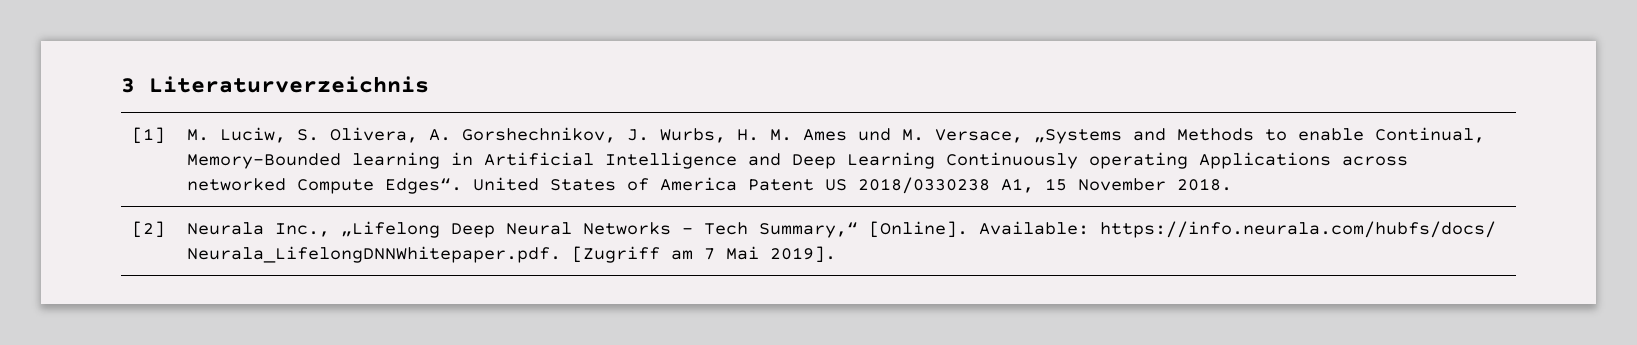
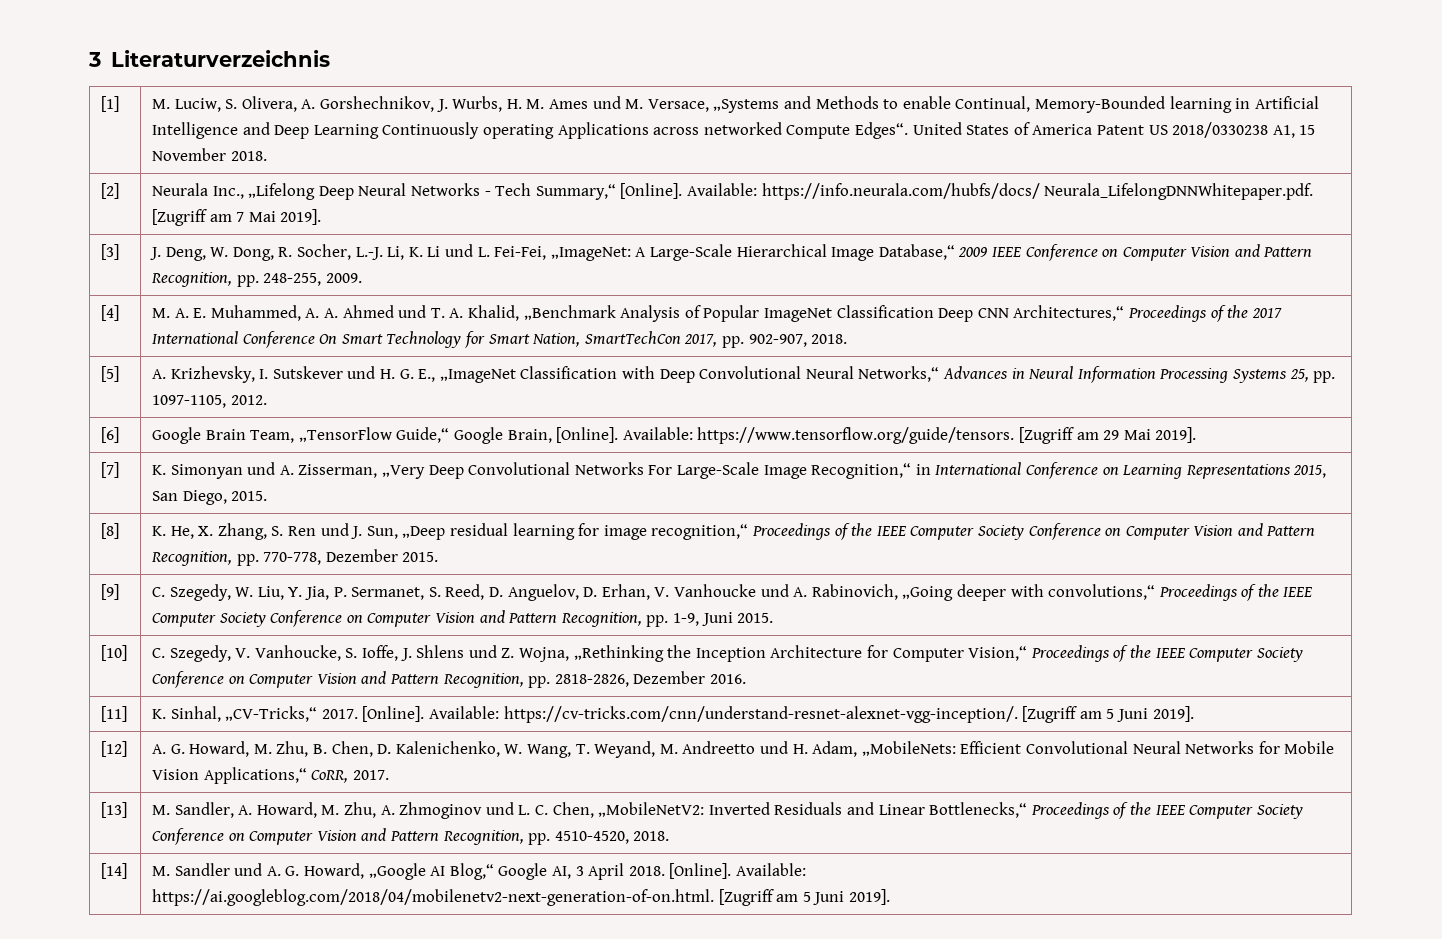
(836, 254) none -> [101,244,120,260] [150,244,1313,261] [151,272,362,287] [101,305,120,321] [152,305,1282,322] [152,331,848,348] [101,366,120,382] [152,366,1336,383] [152,395,267,408] [101,427,120,443] [152,427,1197,444] [101,462,120,478] [152,462,1327,479] [152,490,268,505] [101,523,120,539] [152,523,1316,540] [151,549,439,566] [101,584,120,600] [152,584,1313,601] [152,610,774,627] [101,645,128,661] [152,645,1303,662] [152,671,747,688] [101,706,128,722] [152,706,1194,723] [101,741,128,757] [152,741,1335,758] [152,767,389,784] [101,802,128,818] [152,802,1303,819] [152,828,670,845] [101,863,128,879] [152,863,806,880] [152,889,891,906] // [3] | J. Deng, W. Dong, R. Socher, L.-J. Li, K. Li und L. Fei-Fei, „ImageNet: A Large-Scale Hierarchical Image Database,“ 2009 IEEE Conference on Computer Vision and Pattern Recognition, pp. 248-255, 2009. // [4] | M. A. E. Muhammed, A. A. Ahmed und T. A. Khalid, „Benchmark Analysis of Popular ImageNet Classification Deep CNN Architectures,“ Proceedings of the 2017 International Conference On Smart Technology for Smart Nation, SmartTechCon 2017, pp. 902-907, 2018. // [5] | A. Krizhevsky, I. Sutskever und H. G. E., „ImageNet Classification with Deep Convolutional Neural Networks,“ Advances in Neural Information Processing Systems 25, pp. 1097-1105, 2012. // [6] | Google Brain Team, „TensorFlow Guide,“ Google Brain, [Online]. Available: https://www.tensorflow.org/guide/tensors. [Zugriff am 29 Mai 2019]. // [7] | K. Simonyan und A. Zisserman, „Very Deep Convolutional Networks For Large-Scale Image Recognition,“ in International Conference on Learning Representations 2015, San Diego, 2015. // [8] | K. He, X. Zhang, S. Ren und J. Sun, „Deep residual learning for image recognition,“ Proceedings of the IEEE Computer Society Conference on Computer Vision and Pattern Recognition, pp. 770-778, Dezember 2015. // [9] | C. Szegedy, W. Liu, Y. Jia, P. Sermanet, S. Reed, D. Anguelov, D. Erhan, V. Vanhoucke und A. Rabinovich, „Going deeper with convolutions,“ Proceedings of the IEEE Computer Society Conference on Computer Vision and Pattern Recognition, pp. 1-9, Juni 2015. // [10] | C. Szegedy, V. Vanhoucke, S. Ioffe, J. Shlens und Z. Wojna, „Rethinking the Inception Architecture for Computer Vision,“ Proceedings of the IEEE Computer Society Conference on Computer Vision and Pattern Recognition, pp. 2818-2826, Dezember 2016. // [11] | K. Sinhal, „CV-Tricks,“ 2017. [Online]. Available: https://cv-tricks.com/cnn/understand-resnet-alexnet-vgg-inception/. [Zugriff am 5 Juni 2019]. // [12] | A. G. Howard, M. Zhu, B. Chen, D. Kalenichenko, W. Wang, T. Weyand, M. Andreetto und H. Adam, „MobileNets: Efficient Convolutional Neural Networks for Mobile Vision Applications,“ CoRR, 2017. // [13] | M. Sandler, A. Howard, M. Zhu, A. Zhmoginov und L. C. Chen, „MobileNetV2: Inverted Residuals and Linear Bottlenecks,“ Proceedings of the IEEE Computer Society Conference on Computer Vision and Pattern Recognition, pp. 4510-4520, 2018. // [14] | M. Sandler und A. G. Howard, „Google AI Blog,“ Google AI, 3 April 2018. [Online]. Available: https://ai.googleblog.com/2018/04/mobilenetv2-next-generation-of-on.html. [Zugriff am 5 Juni 2019].

